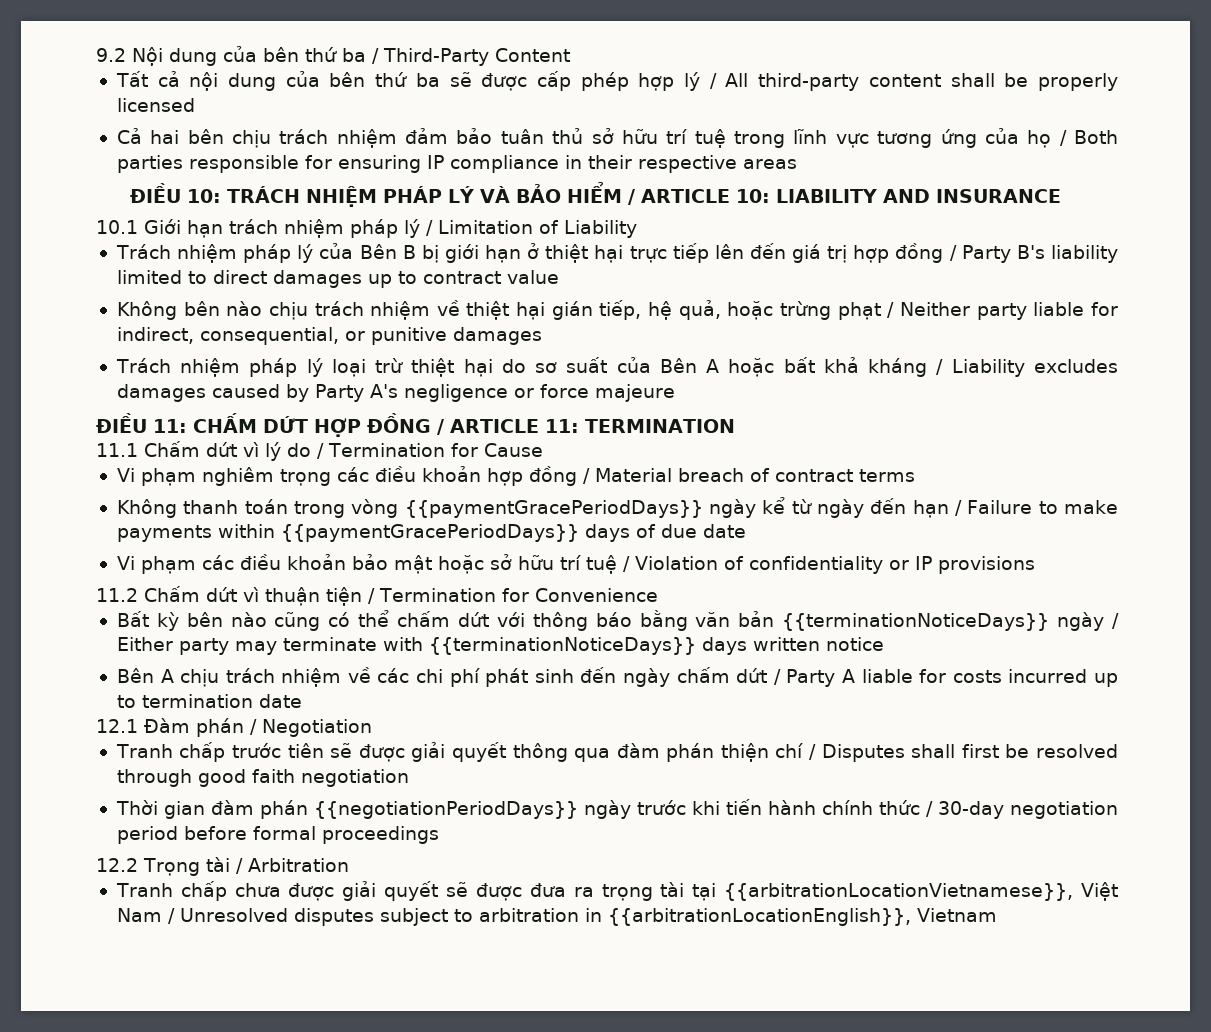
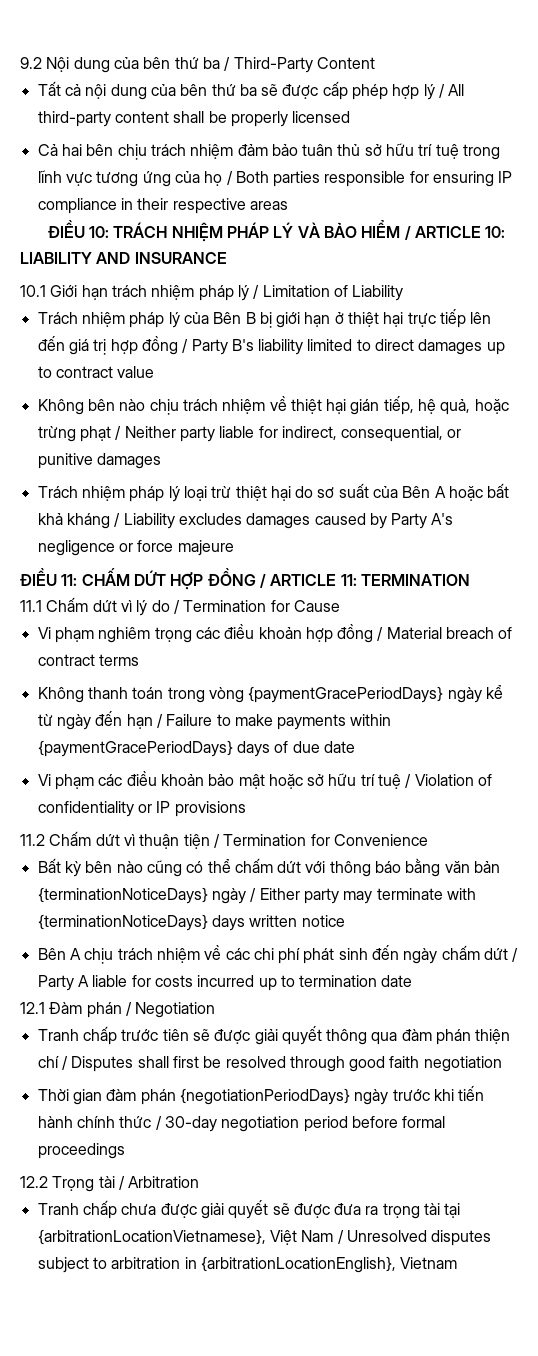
[404,500,703,518] {{paymentGracePeriodDays}} -> [248,686,444,703] {paymentGracePeriodDays}
[280,524,579,542] {{paymentGracePeriodDays}} -> [37,740,233,757] {paymentGracePeriodDays}
[782,613,1050,631] {{terminationNoticeDays}} -> [37,887,208,904] {terminationNoticeDays}
[428,637,696,655] {{terminationNoticeDays}} -> [37,914,208,931] {terminationNoticeDays}
[313,801,578,819] {{negotiationPeriodDays}} -> [179,1088,350,1105] {negotiationPeriodDays}
[724,883,1074,901] {{arbitrationLocationVietnamese}}, -> [37,1229,266,1245] {arbitrationLocationVietnamese},
[607,908,911,926] {{arbitrationLocationEnglish}}, -> [200,1256,396,1273] {arbitrationLocationEnglish},

